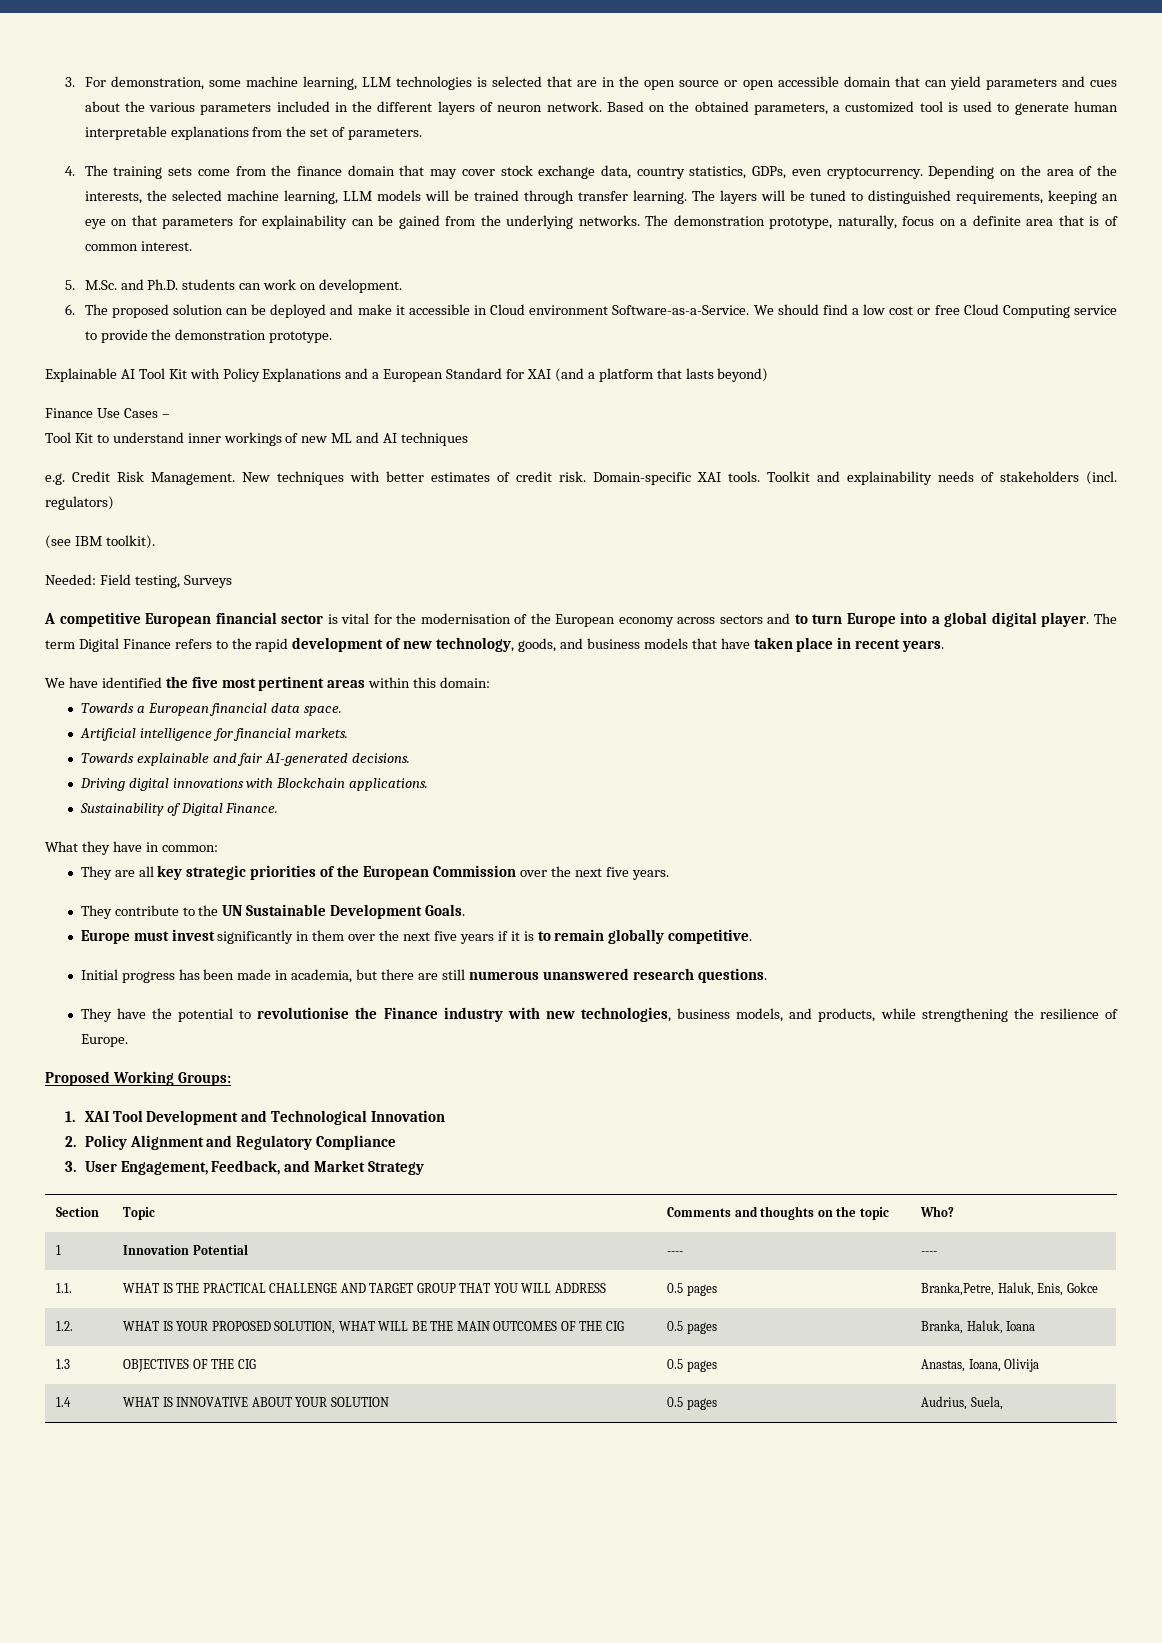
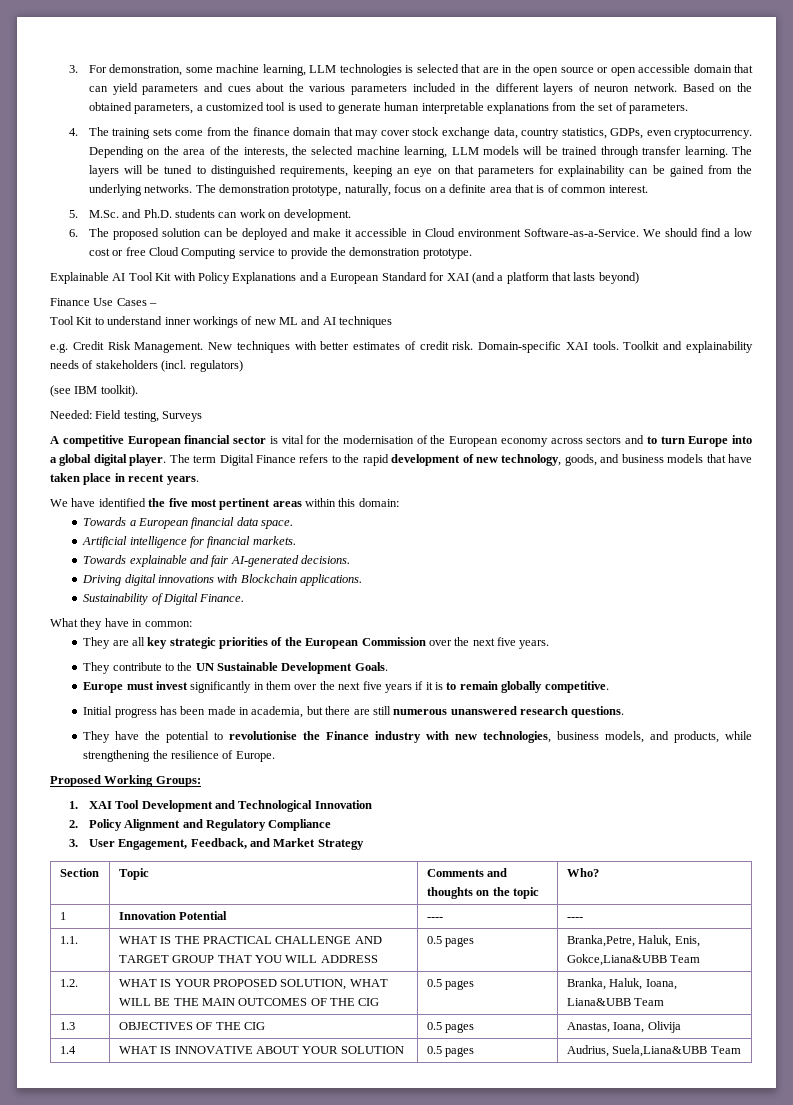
[1066,1282,1098,1293] Gokce -> [566,954,701,966] Gokce,Liana&UBB Team
[1006,1321,1036,1331] Ioana -> [645,979,677,990] [566,998,665,1006] Ioana, Liana&UBB Team
[970,1396,1003,1410] Suela, -> [612,1045,741,1057] Suela,Liana&UBB Team

